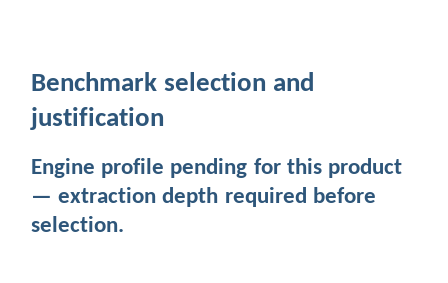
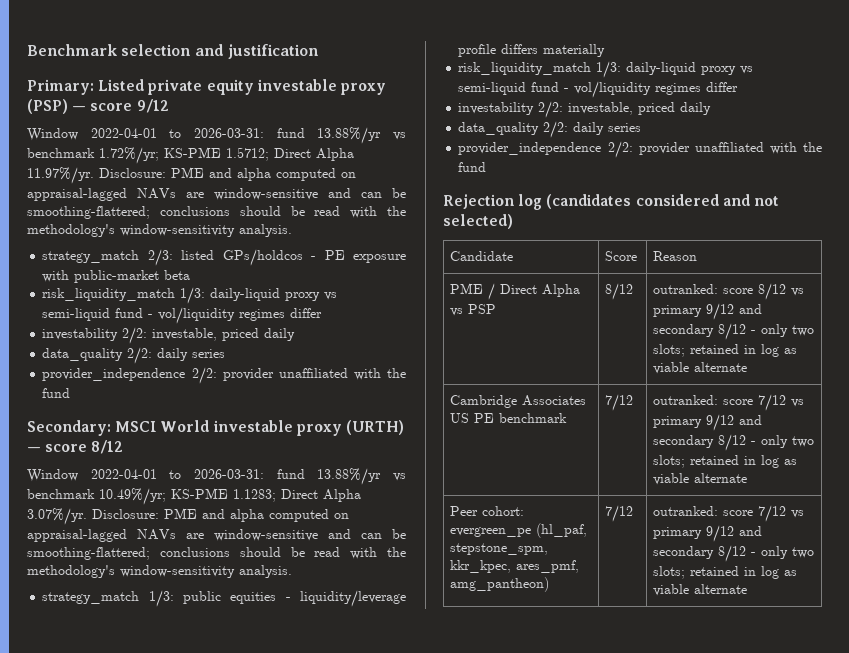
[31,158,403,178] [31,187,376,207] [31,216,124,232] Engine profile pending for this product — extraction depth required before selection. -> [27,79,386,95] [27,99,169,114] [27,127,406,144] [27,147,354,164] [27,167,356,184] [27,188,406,201] [27,206,406,219] [27,224,292,237] [42,249,407,266] [42,270,191,283] [42,287,338,304] [42,307,323,324] [42,327,296,344] [42,347,226,364] [42,367,406,384] [42,388,71,398] [27,420,404,436] [27,440,124,454] [27,468,406,485] [27,488,361,505] [27,508,349,525] [27,529,406,542] [27,547,406,560] [27,565,292,578] [42,590,406,607] [458,44,606,57] [458,61,754,78] [458,81,739,98] [458,101,712,118] [458,121,642,138] [458,141,822,158] [458,162,487,172] [443,194,779,210] [443,214,513,229] [450,251,514,261] [605,251,638,261] [653,251,698,261] [450,283,581,300] [450,304,497,316] [605,283,634,300] [653,283,805,300] [653,303,763,320] [653,323,815,340] [653,344,798,357] [653,362,748,374] [450,395,587,408] [450,413,568,423] [605,394,634,411] [653,394,805,411] [653,414,763,431] [653,434,815,451] [653,455,798,468] [653,473,748,485] [450,506,525,516] [450,523,588,538] [450,543,549,555] [450,560,580,573] [450,577,550,592] [605,505,634,522] [653,505,805,522] [653,525,763,542] [653,545,815,562] [653,566,798,579] [653,584,748,596] Primary: Listed private equity investable proxy (PSP) — score 9/12 // Window 2022-04-01 to 2026-03-31: fund 13.88%/yr vs benchmark 1.72%/yr; KS-PME 1.5712; Direct Alpha 11.97%/yr. Disclosure: PME and alpha computed on appraisal-lagged NAVs are window-sensitive and can be smoothing-flattered; conclusions should be read with the methodology's window-sensitivity analysis. // strategy_match 2/3: listed GPs/holdcos - PE exposure with public-market beta // risk_liquidity_match 1/3: daily-liquid proxy vs semi-liquid fund - vol/liquidity regimes differ // investability 2/2: investable, priced daily // data_quality 2/2: daily series // provider_independence 2/2: provider unaffiliated with the fund // Secondary: MSCI World investable proxy (URTH) — score 8/12 // Window 2022-04-01 to 2026-03-31: fund 13.88%/yr vs benchmark 10.49%/yr; KS-PME 1.1283; Direct Alpha 3.07%/yr. Disclosure: PME and alpha computed on appraisal-lagged NAVs are window-sensitive and can be smoothing-flattered; conclusions should be read with the methodology's window-sensitivity analysis. // strategy_match 1/3: public equities - liquidity/leverage profile differs materially // risk_liquidity_match 1/3: daily-liquid proxy vs semi-liquid fund - vol/liquidity regimes differ // investability 2/2: investable, priced daily // data_quality 2/2: daily series // provider_independence 2/2: provider unaffiliated with the fund // Rejection log (candidates considered and not selected) // Candidate | Score | Reason // PME / Direct Alpha vs PSP | 8/12 | outranked: score 8/12 vs primary 9/12 and secondary 8/12 - only two slots; retained in log as viable alternate // Cambridge Associates US PE benchmark | 7/12 | outranked: score 7/12 vs primary 9/12 and secondary 8/12 - only two slots; retained in log as viable alternate // Peer cohort: evergreen_pe (hl_paf, stepstone_spm, kkr_kpec, ares_pmf, amg_pantheon) | 7/12 | outranked: score 7/12 vs primary 9/12 and secondary 8/12 - only two slots; retained in log as viable alternate

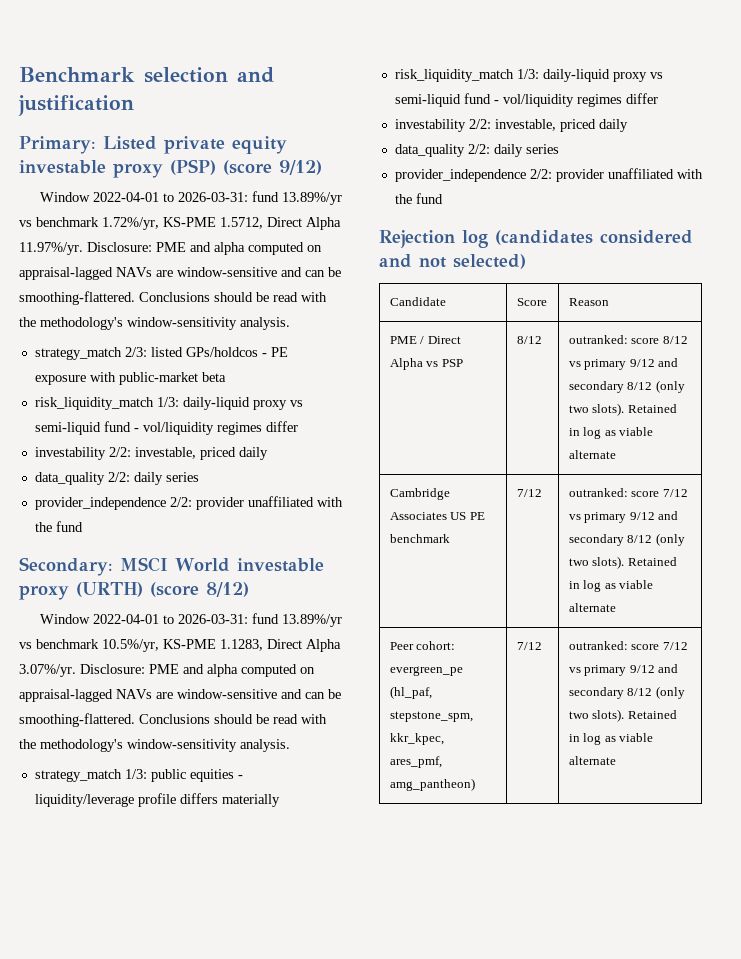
[72,99,169,113] [27,127,406,144] [27,147,269,164] — score 9/12 // Window 2022-04-01 to 2026-03-31: fund 13.88%/yr vs benchmark 1.72%/yr; KS-PME 1.5712; -> [223,160,322,175] [39,191,342,205] [19,217,263,230] (score 9/12) // Window 2022-04-01 to 2026-03-31: fund 13.89%/yr vs benchmark 1.72%/yr, KS-PME 1.5712,
[27,206,230,219] smoothing-flattered; conclusions -> [19,291,210,305] smoothing-flattered. Conclusions
[27,440,124,454] [27,468,406,485] [27,488,276,505] — score 8/12 // Window 2022-04-01 to 2026-03-31: fund 13.88%/yr vs benchmark 10.49%/yr; KS-PME 1.1283; -> [150,582,249,597] [39,613,342,627] [19,639,263,652] (score 8/12) // Window 2022-04-01 to 2026-03-31: fund 13.89%/yr vs benchmark 10.5%/yr, KS-PME 1.1283,
[27,547,230,560] smoothing-flattered; conclusions -> [19,713,210,727] smoothing-flattered. Conclusions
[751,324,815,337] [653,344,740,357] - only two slots; retained -> [655,380,685,393] [568,403,677,416] (only two slots). Retained
[751,435,815,448] [653,455,740,468] - only two slots; retained -> [655,533,685,546] [568,556,677,569] (only two slots). Retained
[751,546,815,559] [653,566,740,579] - only two slots; retained -> [655,686,685,699] [568,709,677,722] (only two slots). Retained

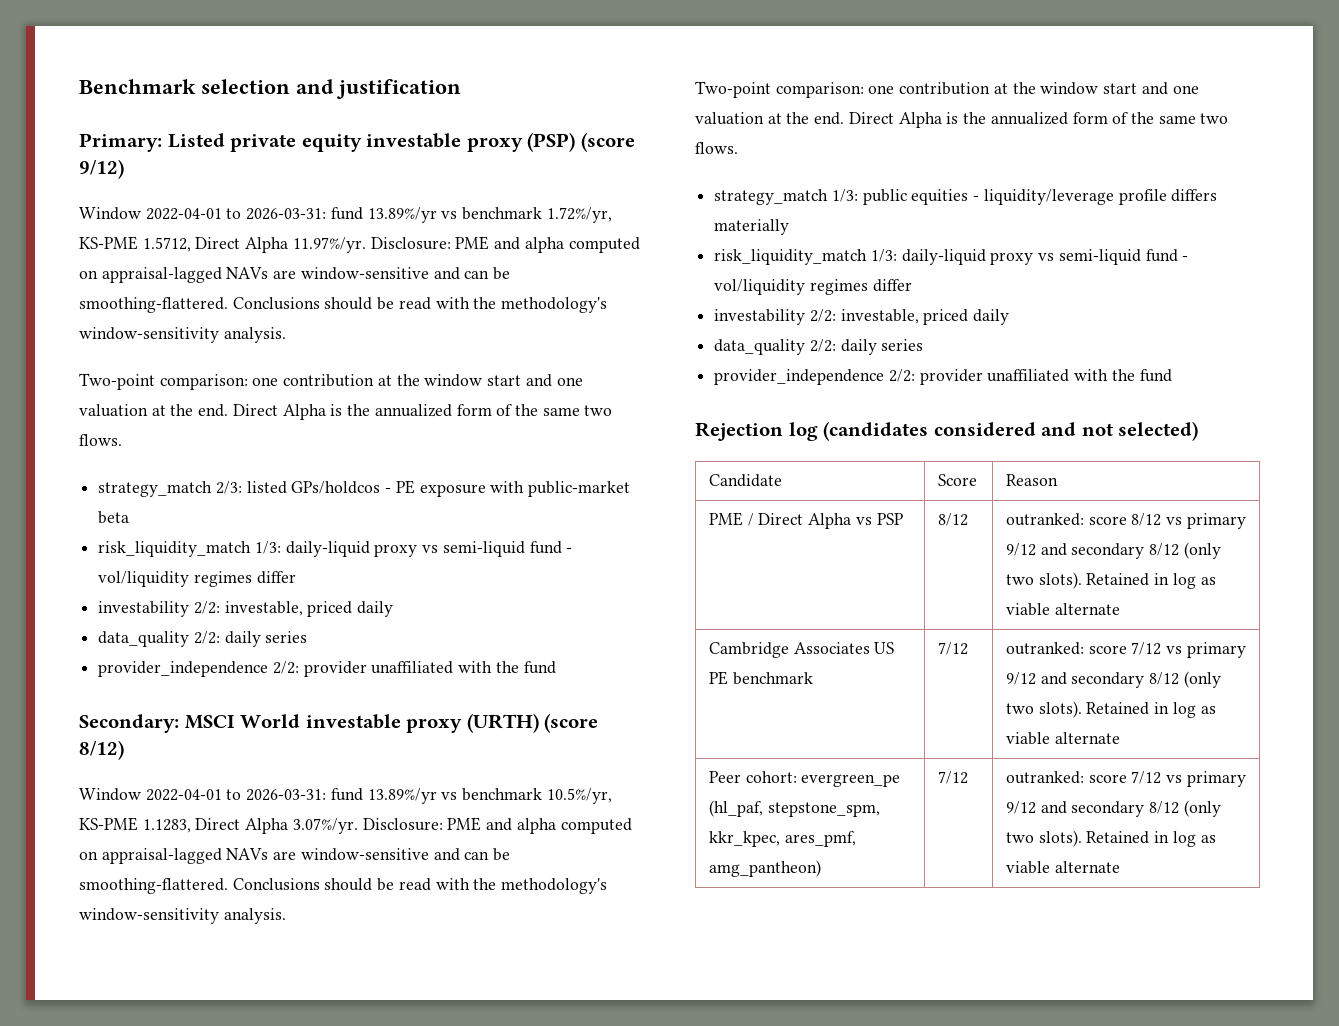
(290, 323) none -> [79,373,583,390] [79,404,613,420] [79,434,122,446] // Two-point comparison: one contribution at the window start and one valuation at the end. Direct Alpha is the annualized form of the same two flows.
(290, 745) none -> [695,81,1199,98] [695,112,1229,128] [695,142,738,154] // Two-point comparison: one contribution at the window start and one valuation at the end. Direct Alpha is the annualized form of the same two flows.

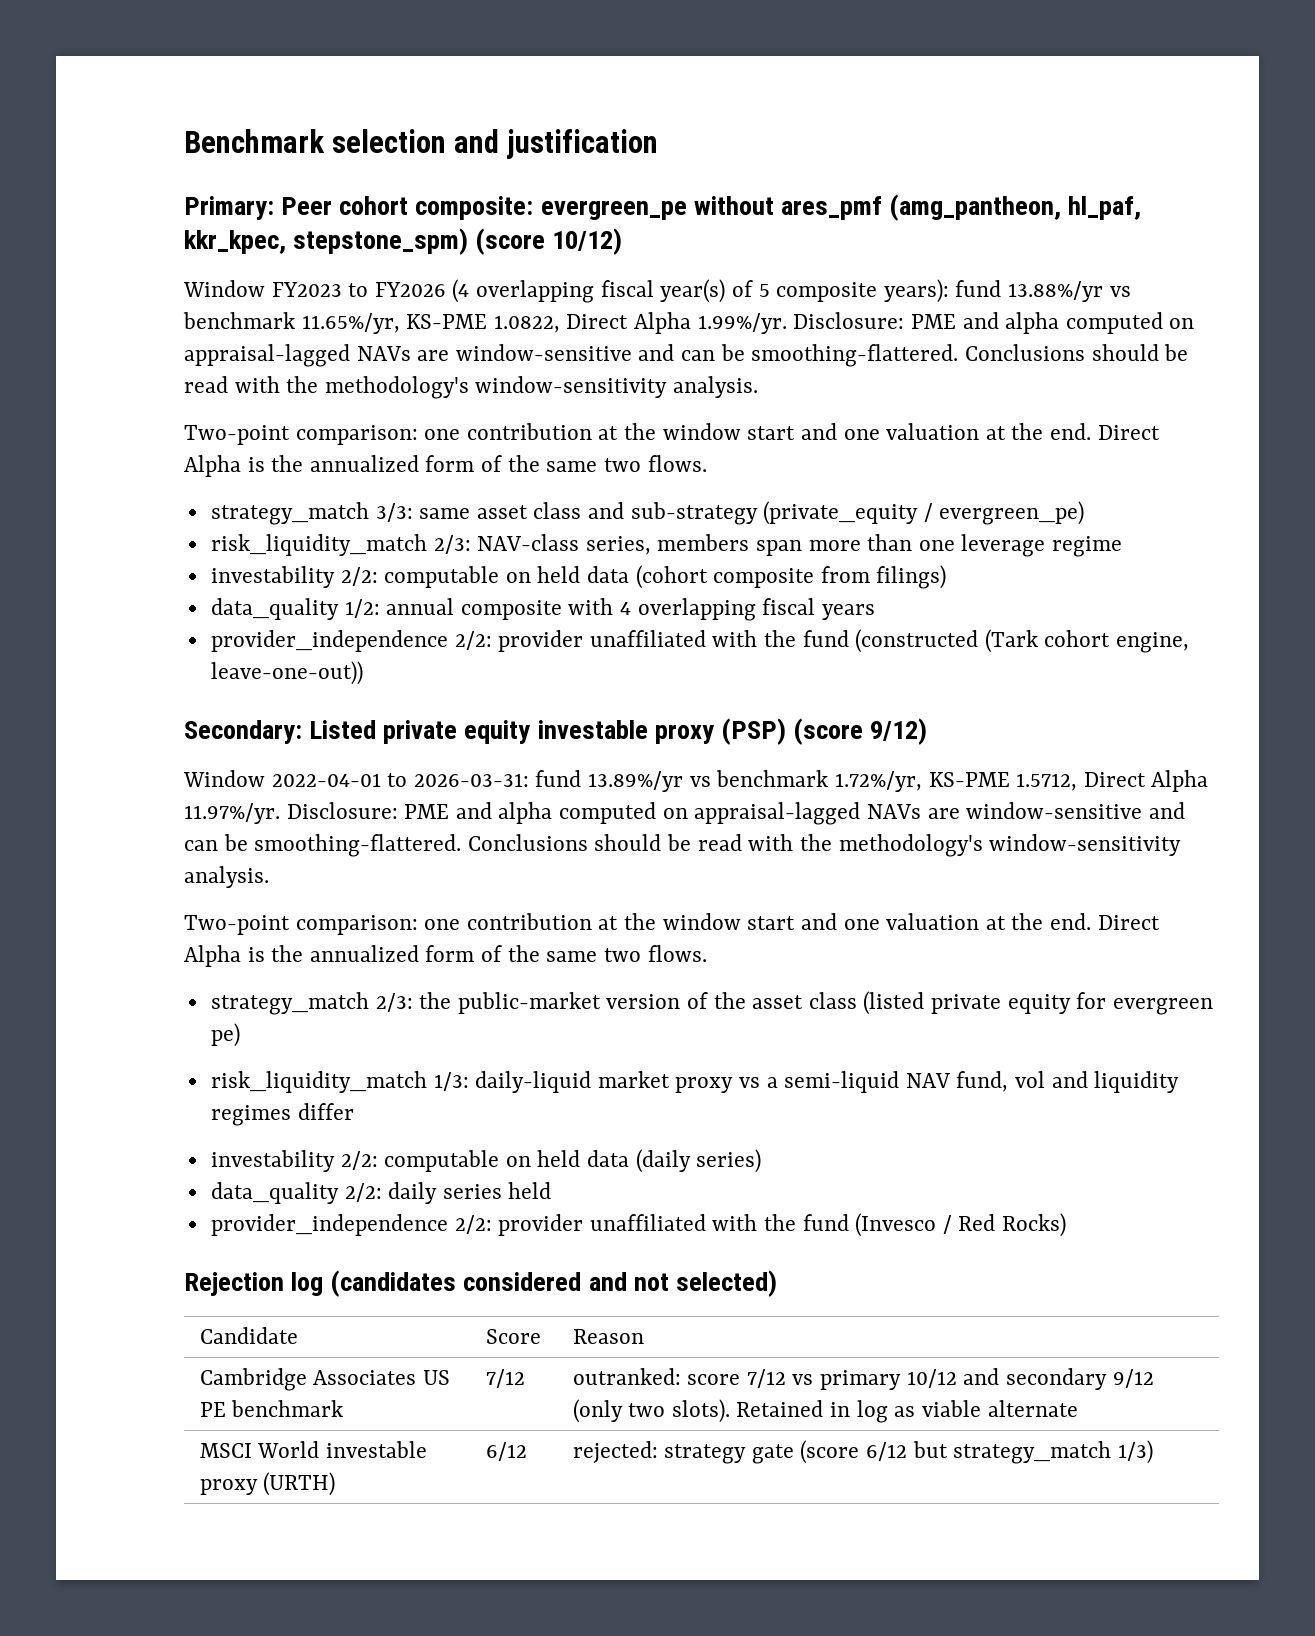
(162, 142) none -> [281,194,1142,221] [184,228,623,255] [183,279,1131,303] [183,312,1195,334] [184,344,1189,367] [184,376,759,399] [184,423,1160,445] [184,455,707,477] [210,501,1085,525] [210,534,1123,557] [210,565,947,589] [210,598,875,621] [210,629,1190,653] [210,661,363,685] [184,720,302,744] Peer cohort composite: evergreen_pe without ares_pmf (amg_pantheon, hl_paf, kkr_kpec, stepstone_spm) (score 10/12) // Window FY2023 to FY2026 (4 overlapping fiscal year(s) of 5 composite years): fund 13.88%/yr vs benchmark 11.65%/yr, KS-PME 1.0822, Direct Alpha 1.99%/yr. Disclosure: PME and alpha computed on appraisal-lagged NAVs are window-sensitive and can be smoothing-flattered. Conclusions should be read with the methodology's window-sensitivity analysis. // Two-point comparison: one contribution at the window start and one valuation at the end. Direct Alpha is the annualized form of the same two flows. // strategy_match 3/3: same asset class and sub-strategy (private_equity / evergreen_pe) // risk_liquidity_match 2/3: NAV-class series, members span more than one leverage regime // investability 2/2: computable on held data (cohort composite from filings) // data_quality 1/2: annual composite with 4 overlapping fiscal years // provider_independence 2/2: provider unaffiliated with the fund (constructed (Tark cohort engine, leave-one-out)) // Secondary:
[246,480,631,497] [98,511,130,524] [98,541,573,557] [98,571,296,587] [98,601,394,617] [98,631,308,647] [98,661,556,677] [79,713,599,733] [79,740,124,760] [79,788,612,804] [79,817,632,834] [79,848,511,864] [79,878,608,894] [79,908,286,924] [695,81,1199,98] [695,112,1229,128] [695,142,738,154] [714,189,1218,205] [714,219,790,235] [714,249,1189,265] [714,279,912,295] [714,309,1010,325] [714,339,924,355] [714,369,1172,385] listed GPs/holdcos - PE exposure with public-market beta // risk_liquidity_match 1/3: daily-liquid proxy vs semi-liquid fund - vol/liquidity regimes differ // investability 2/2: investable, priced daily // data_quality 2/2: daily series // provider_independence 2/2: provider unaffiliated with the fund // Secondary: MSCI World investable proxy (URTH) (score 8/12) // Window 2022-04-01 to 2026-03-31: fund 13.89%/yr vs benchmark 10.5%/yr, KS-PME 1.1283, Direct Alpha 3.07%/yr. Disclosure: PME and alpha computed on appraisal-lagged NAVs are window-sensitive and can be smoothing-flattered. Conclusions should be read with the methodology's window-sensitivity analysis. // Two-point comparison: one contribution at the window start and one valuation at the end. Direct Alpha is the annualized form of the same two flows. // strategy_match 1/3: public equities - liquidity/leverage profile differs materially // risk_liquidity_match 1/3: daily-liquid proxy vs semi-liquid fund - vol/liquidity regimes differ // investability 2/2: investable, priced daily // data_quality 2/2: daily series // provider_independence 2/2: provider unaffiliated with the fund -> [419,991,1213,1015] [210,1023,240,1047] [210,1071,1180,1093] [210,1103,354,1126] [210,1149,762,1173] [210,1182,552,1204] [210,1213,1067,1237] the public-market version of the asset class (listed private equity for evergreen pe) // risk_liquidity_match 1/3: daily-liquid market proxy vs a semi-liquid NAV fund, vol and liquidity regimes differ // investability 2/2: computable on held data (daily series) // data_quality 2/2: daily series held // provider_independence 2/2: provider unaffiliated with the fund (Invesco / Red Rocks)
[708,512,903,529] [937,513,968,526] [1005,513,1246,529] [1005,542,1221,559] [1005,572,1216,589] [1005,603,1120,616] // PME / Direct Alpha vs PSP | 8/12 | outranked: score 8/12 vs primary 9/12 and secondary 8/12 (only two slots). Retained in log as viable alternate -> (644, 1336) none
[1005,671,1221,688] [1005,701,1216,718] [1005,732,1120,745] [708,771,901,787] [708,800,880,817] [708,831,856,847] [708,860,821,877] [937,771,968,784] [1005,771,1246,787] [1005,800,1221,817] [1005,830,1216,847] [1005,861,1120,874] 9/12 and secondary 8/12 (only two slots). Retained in log as viable alternate // Peer cohort: evergreen_pe (hl_paf, stepstone_spm, kkr_kpec, ares_pmf, amg_pantheon) | 7/12 | outranked: score 7/12 vs primary 9/12 and secondary 8/12 (only two slots). Retained in log as viable alternate -> [906,1368,1154,1390] [572,1399,1078,1423] [199,1441,427,1458] [199,1472,336,1496] [485,1442,527,1461] [572,1440,1153,1464] 10/12 and secondary 9/12 (only two slots). Retained in log as viable alternate // MSCI World investable proxy (URTH) | 6/12 | rejected: strategy gate (score 6/12 but strategy_match 1/3)

